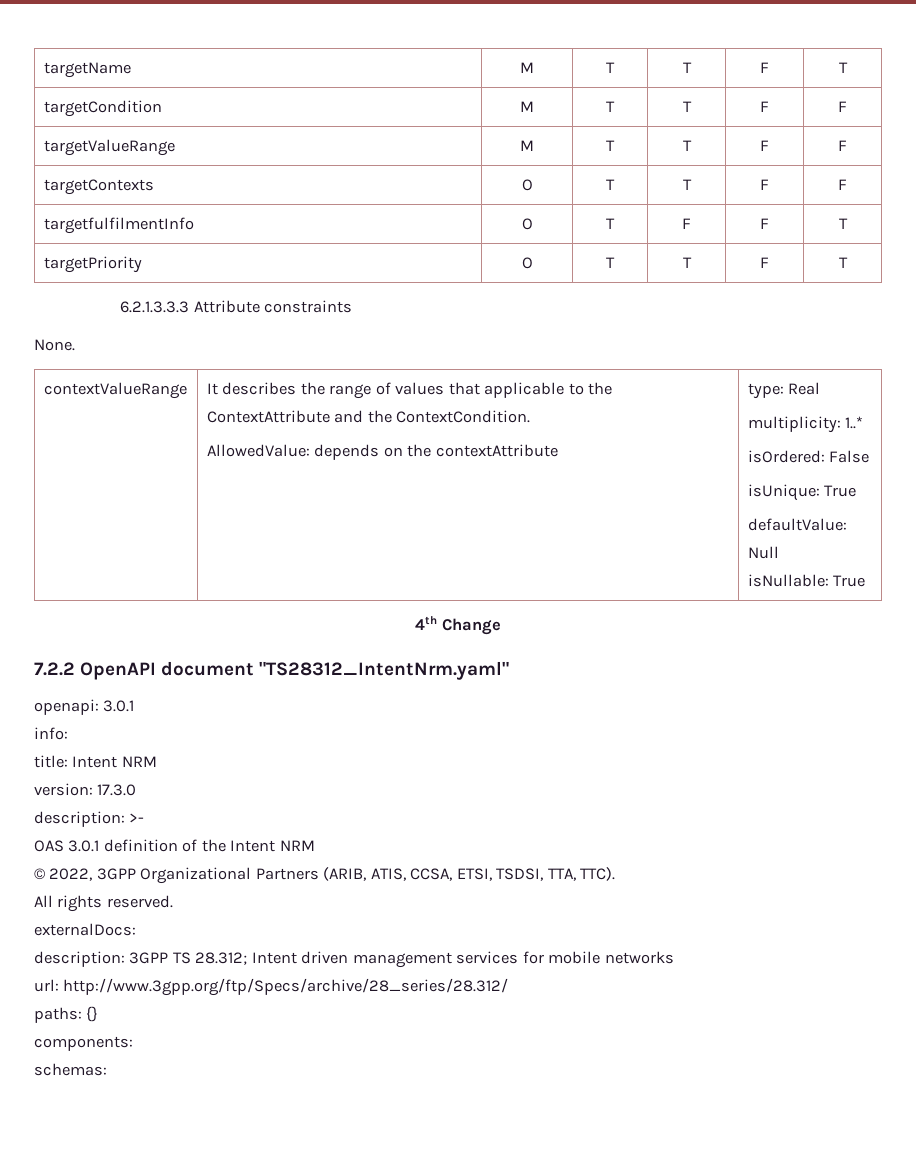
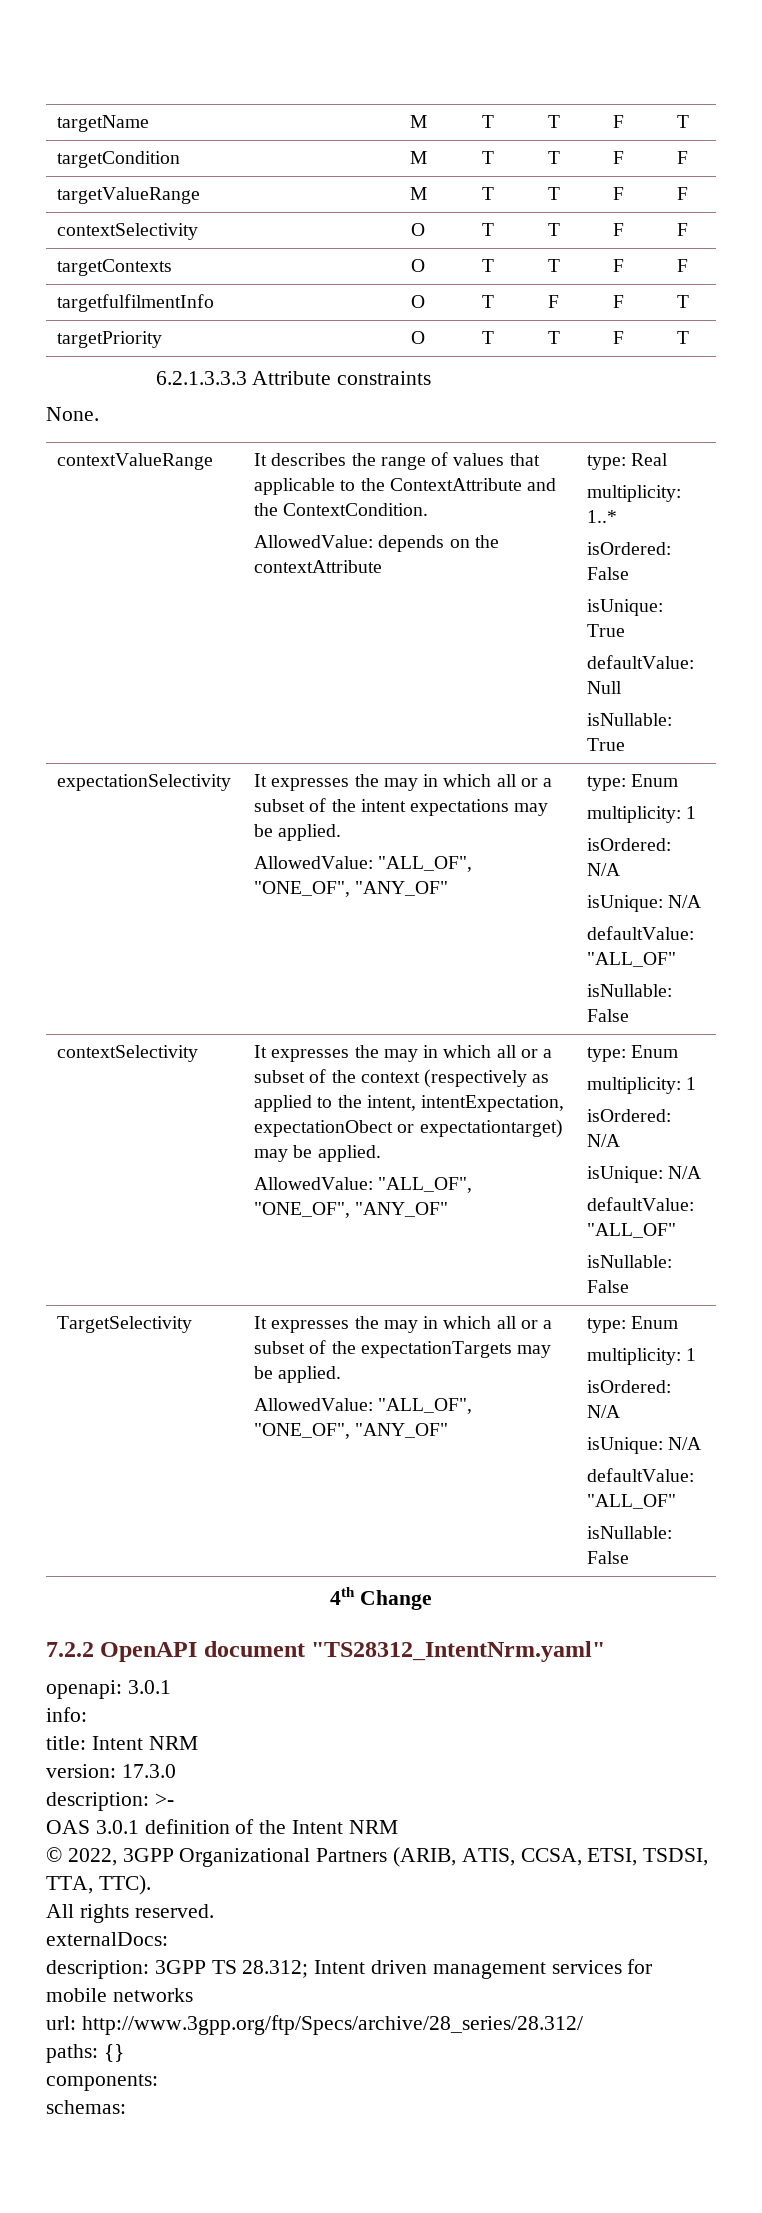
(847, 145) none -> [57,223,199,240] [411,223,425,236] [482,223,494,236] [547,223,560,236] [612,223,624,236] [677,223,688,236] // contextSelectivity | O | T | T | F | F
(866, 581) none -> [57,774,232,791] [254,774,553,791] [254,798,549,816] [254,824,342,841] [254,856,473,872] [254,881,449,897] [587,774,679,791] [587,806,697,823] [587,838,672,851] [587,863,621,876] [587,895,702,912] [587,926,695,940] [587,952,677,967] [587,984,673,997] [587,1009,630,1022] [57,1045,199,1062] [254,1045,553,1062] [254,1069,550,1088] [254,1095,565,1112] [254,1119,563,1138] [254,1145,381,1162] [254,1177,473,1193] [254,1202,449,1218] [587,1045,679,1062] [587,1077,697,1094] [587,1109,672,1122] [587,1134,621,1147] [587,1166,702,1183] [587,1197,695,1211] [587,1223,677,1238] [587,1255,673,1268] [587,1280,630,1293] [57,1316,193,1333] [254,1316,553,1333] [254,1340,552,1358] [254,1366,342,1383] [254,1398,473,1414] [254,1423,449,1439] [587,1316,679,1333] [587,1348,697,1365] [587,1380,672,1393] [587,1405,621,1418] [587,1437,702,1454] [587,1468,695,1482] [587,1494,677,1509] [587,1526,673,1539] [587,1551,630,1564] // expectationSelectivity | It expresses the may in which all or a subset of the intent expectations may be applied. // AllowedValue: "ALL_OF", "ONE_OF", "ANY_OF" | type: Enum // multiplicity: 1 // isOrdered: N/A // isUnique: N/A // defaultValue: "ALL_OF" // isNullable: False // contextSelectivity | It expresses the may in which all or a subset of the context (respectively as applied to the intent, intentExpectation, expectationObect or expectationtarget) may be applied. // AllowedValue: "ALL_OF", "ONE_OF", "ANY_OF" | type: Enum // multiplicity: 1 // isOrdered: N/A // isUnique: N/A // defaultValue: "ALL_OF" // isNullable: False // TargetSelectivity | It expresses the may in which all or a subset of the expectationTargets may be applied. // AllowedValue: "ALL_OF", "ONE_OF", "ANY_OF" | type: Enum // multiplicity: 1 // isOrdered: N/A // isUnique: N/A // defaultValue: "ALL_OF" // isNullable: False

